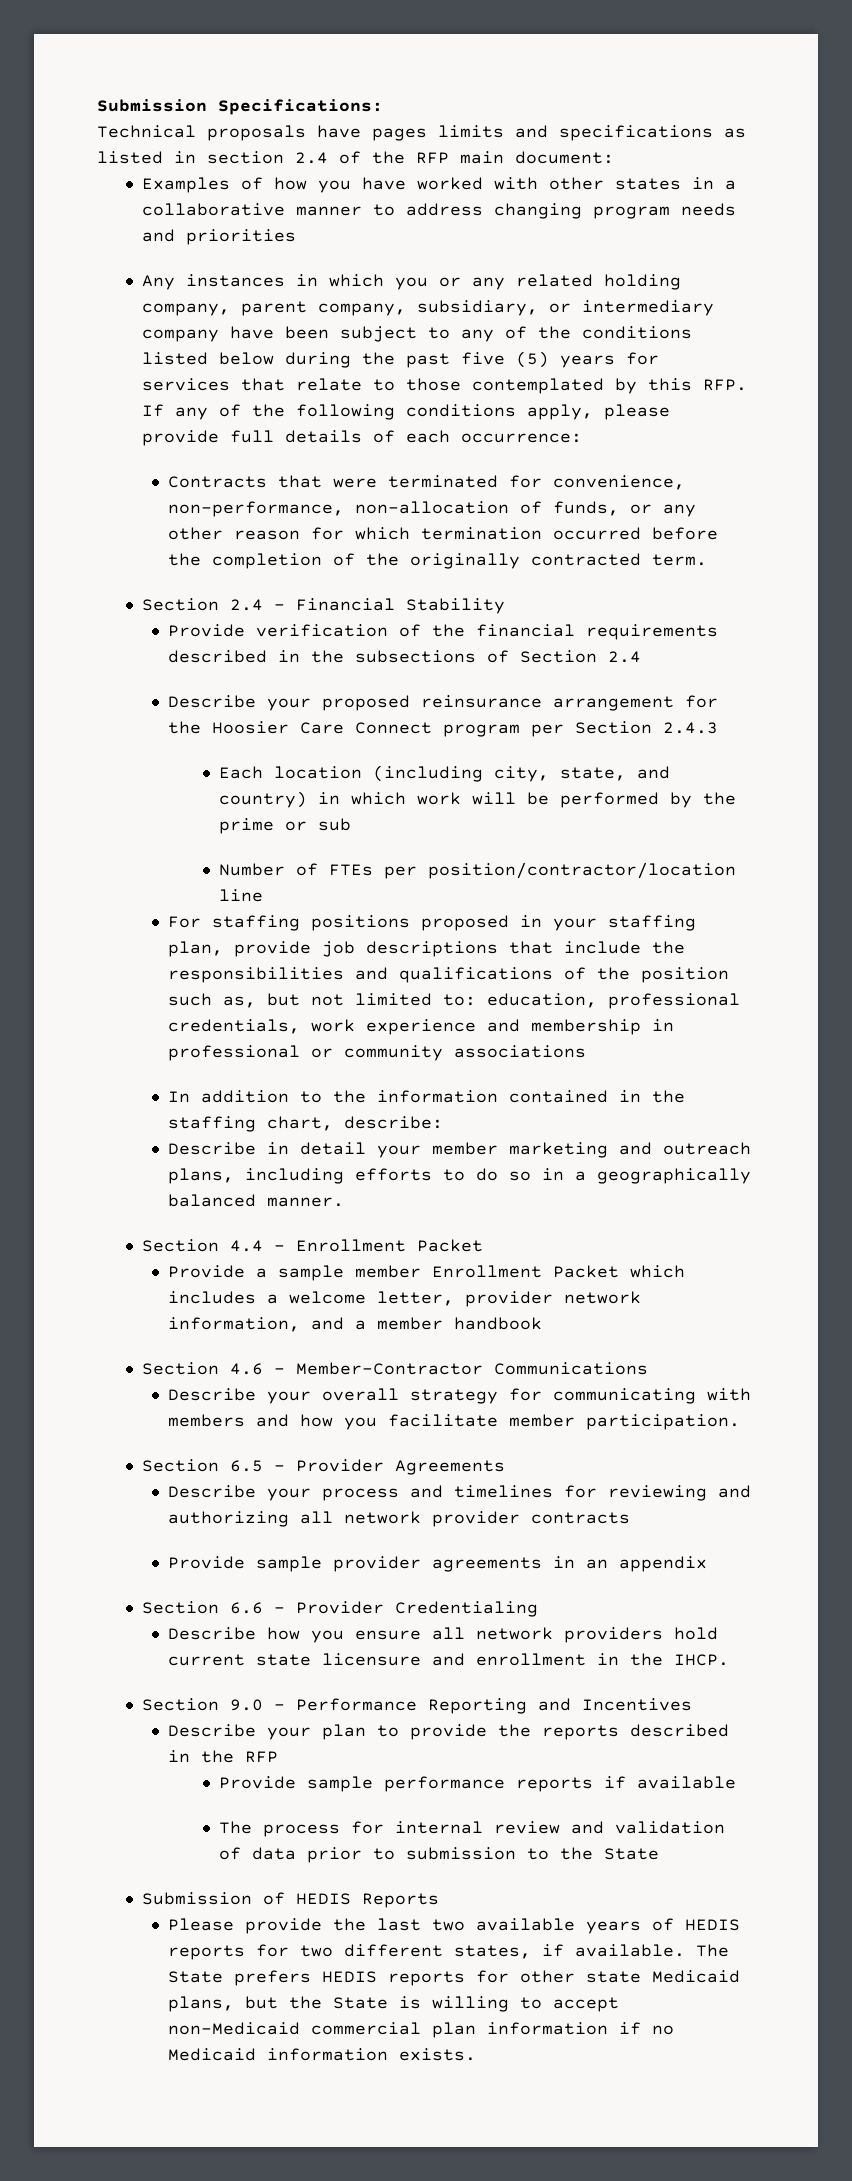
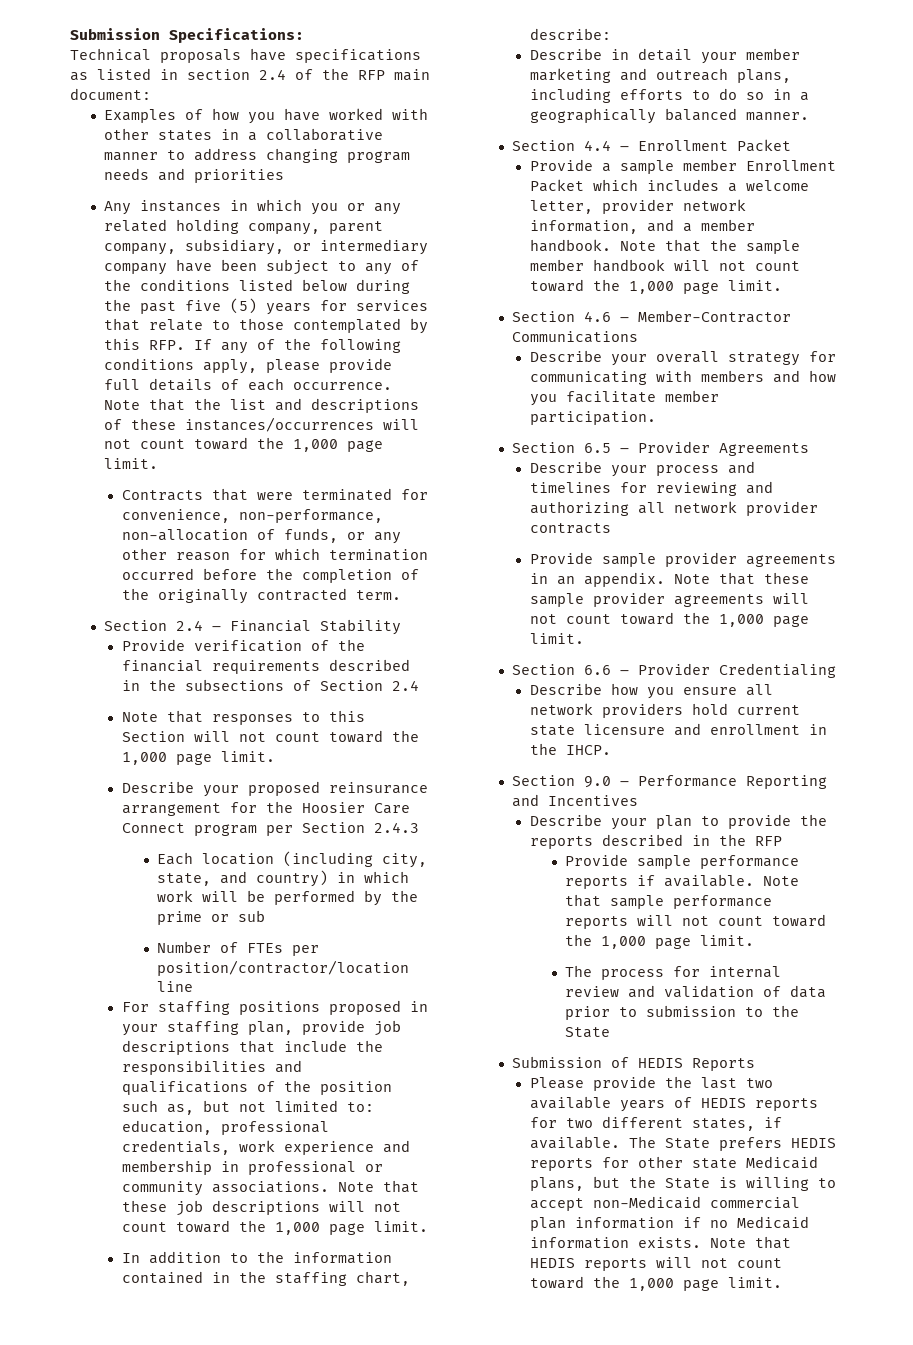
[372,125,548,141] pages limits and -> (286, 54) none
[461,433,583,443] occurrence: -> [292,382,392,390] [103,398,419,413] [103,417,419,432] [103,437,383,452] [103,458,158,469] occurrence. Note that the list and descriptions of these instances/occurrences will not count toward the 1,000 page limit.
(641, 657) none -> [121,710,365,725] [121,730,419,743] [121,751,275,765] // Note that responses to this Section will not count toward the 1,000 page limit.
[453,1045,586,1058] associations -> [211,1180,419,1193] [121,1200,401,1216] [121,1220,428,1235] associations. Note that these job descriptions will not count toward the 1,000 page limit.
[453,1317,542,1330] handbook -> [529,239,800,254] [529,259,800,272] [529,279,782,294] handbook. Note that the sample member handbook will not count toward the 1,000 page limit.
[618,1556,707,1572] appendix -> [583,572,809,587] [529,592,809,607] [529,612,809,627] [529,633,584,644] appendix. Note that these sample provider agreements will not count toward the 1,000 page limit.
[637,1776,737,1789] available -> [664,874,800,887] [565,894,773,909] [565,914,827,929] [565,934,755,949] available. Note that sample performance reports will not count toward the 1,000 page limit.
(476, 2054) none -> [709,1236,791,1249] [529,1257,782,1271] [529,1276,782,1291] Note that HEDIS reports will not count toward the 1,000 page limit.

